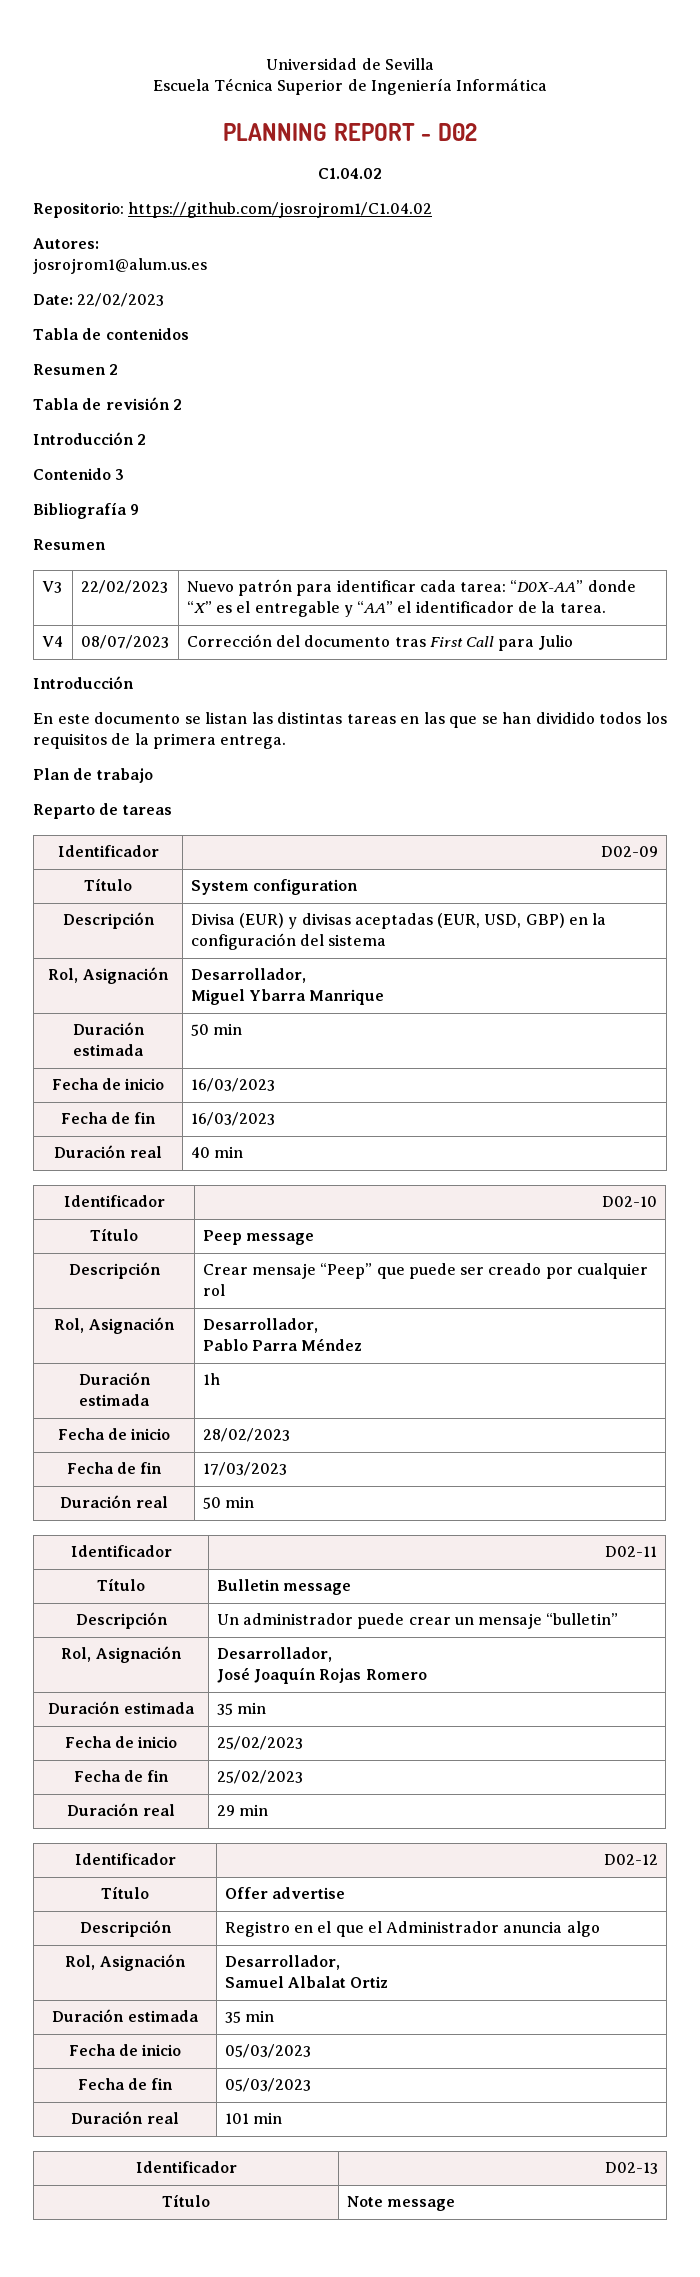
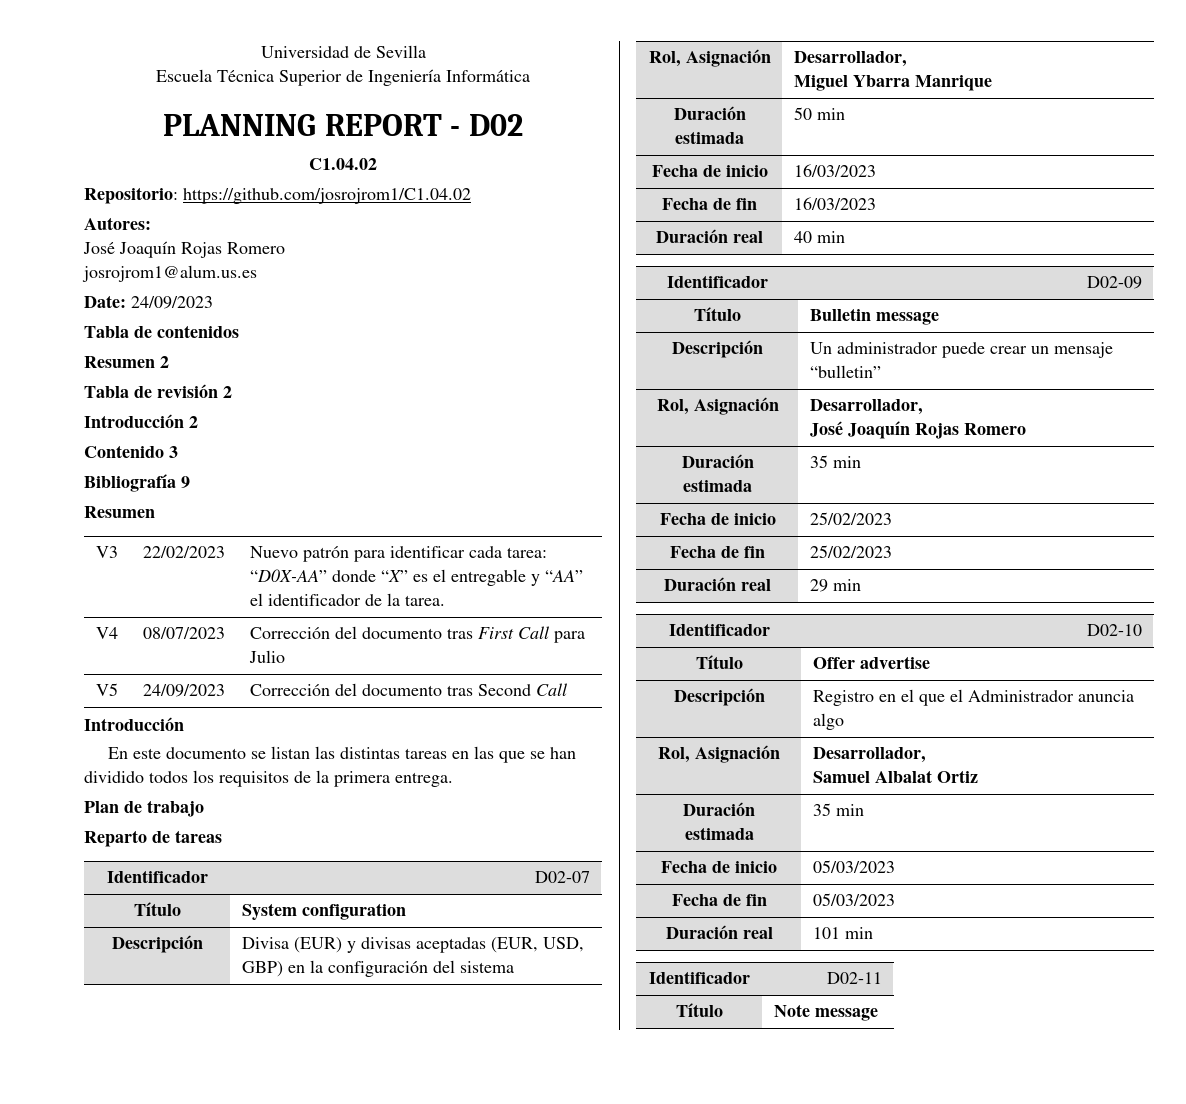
(99, 243) none -> [83,241,285,258] // José Joaquín Rojas Romero
[77,293,165,307] 22/02/2023 -> [131,296,213,309] 24/09/2023
(573, 642) none -> [96,683,119,696] [143,684,226,697] [250,683,569,696] // V5 | 24/09/2023 | Corrección del documento tras Second Call
[601,846,659,857] D02-09 -> [534,871,590,883] D02-07
[602,1196,658,1207] [90,1229,138,1241] [202,1230,314,1245] [68,1262,161,1279] [202,1263,649,1279] [202,1284,225,1296] [54,1317,175,1334] [202,1318,318,1333] [202,1338,363,1351] [78,1372,151,1385] [79,1394,150,1406] [202,1373,220,1385] [57,1428,171,1440] [202,1428,290,1442] [66,1462,163,1474] [202,1462,287,1476] [60,1495,168,1508] [202,1496,254,1509] [70,1545,172,1557] [605,1546,658,1557] D02-10 // Título | Peep message // Descripción | Crear mensaje “Peep” que puede ser creado por cualquier rol // Rol, Asignación | Desarrollador, // Pablo Parra Méndez // Duración estimada | 1h // Fecha de inicio | 28/02/2023 // Fecha de fin | 17/03/2023 // Duración real | 50 min // Identificador | D02-11 -> [1086,276,1142,289] D02-09
[604,1854,659,1865] D02-12 -> [1086,624,1142,636] D02-10
[605,2162,659,2174] D02-13 -> [826,972,882,984] D02-11

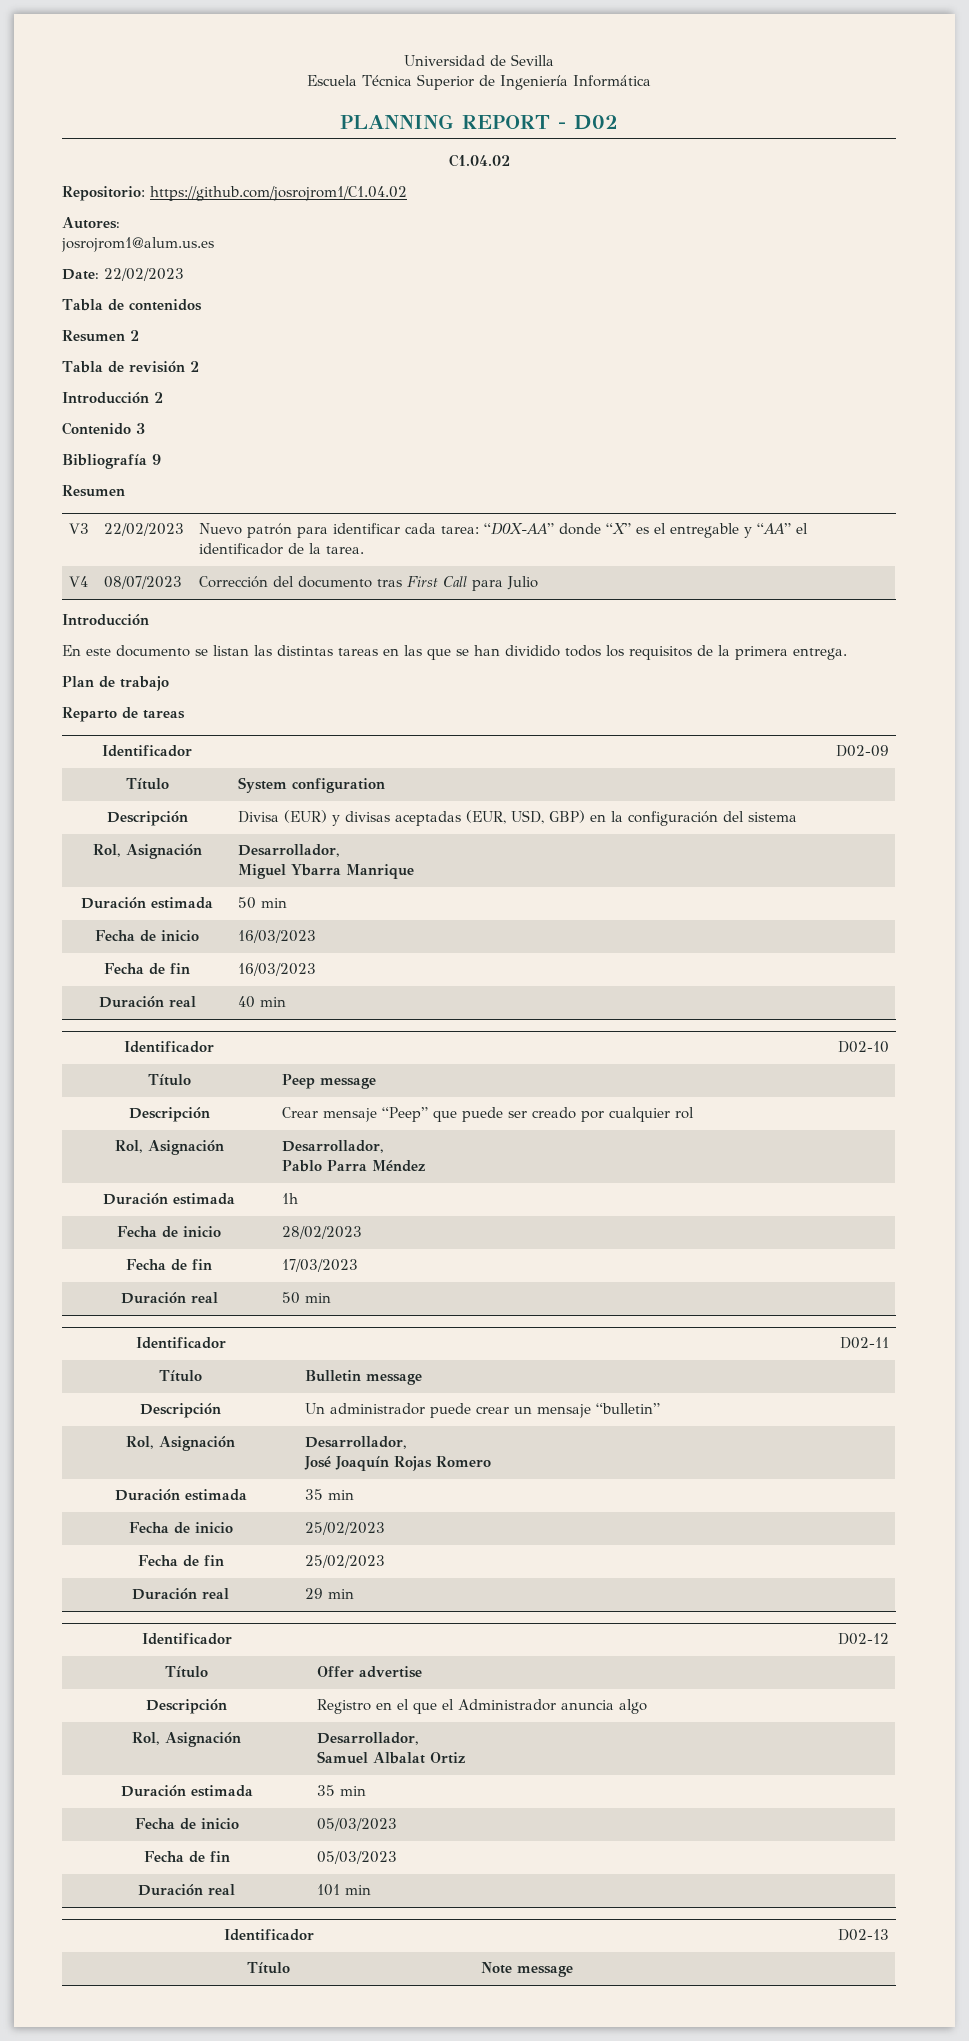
[83,241,285,258] // José Joaquín Rojas Romero -> (120, 223) none
[131,296,213,309] 24/09/2023 -> [104,268,184,281] 22/02/2023
[96,683,119,696] [143,684,226,697] [250,683,569,696] // V5 | 24/09/2023 | Corrección del documento tras Second Call -> (539, 583) none
[534,871,590,883] D02-07 -> [835,745,889,757] D02-09
[1086,276,1142,289] D02-09 -> [837,1041,889,1053] [147,1074,191,1086] [282,1074,377,1089] [128,1107,210,1122] [282,1107,695,1122] [114,1140,224,1155] [282,1140,385,1153] [282,1160,426,1172] [103,1193,235,1205] [282,1193,299,1204] [117,1226,221,1238] [282,1226,363,1239] [126,1259,212,1271] [282,1259,359,1272] [120,1292,218,1304] [282,1292,332,1304] [135,1337,226,1349] [839,1337,889,1349] D02-10 // Título | Peep message // Descripción | Crear mensaje “Peep” que puede ser creado por cualquier rol // Rol, Asignación | Desarrollador, // Pablo Parra Méndez // Duración estimada | 1h // Fecha de inicio | 28/02/2023 // Fecha de fin | 17/03/2023 // Duración real | 50 min // Identificador | D02-11
[1086,624,1142,636] D02-10 -> [837,1633,889,1645] D02-12
[826,972,882,984] D02-11 -> [837,1929,889,1941] D02-13

